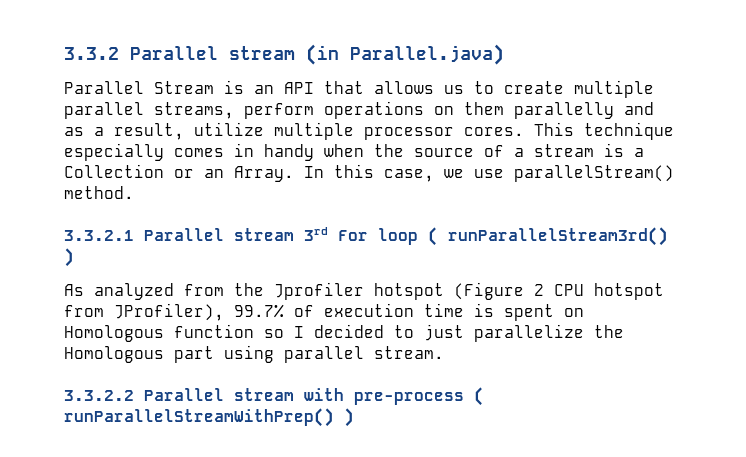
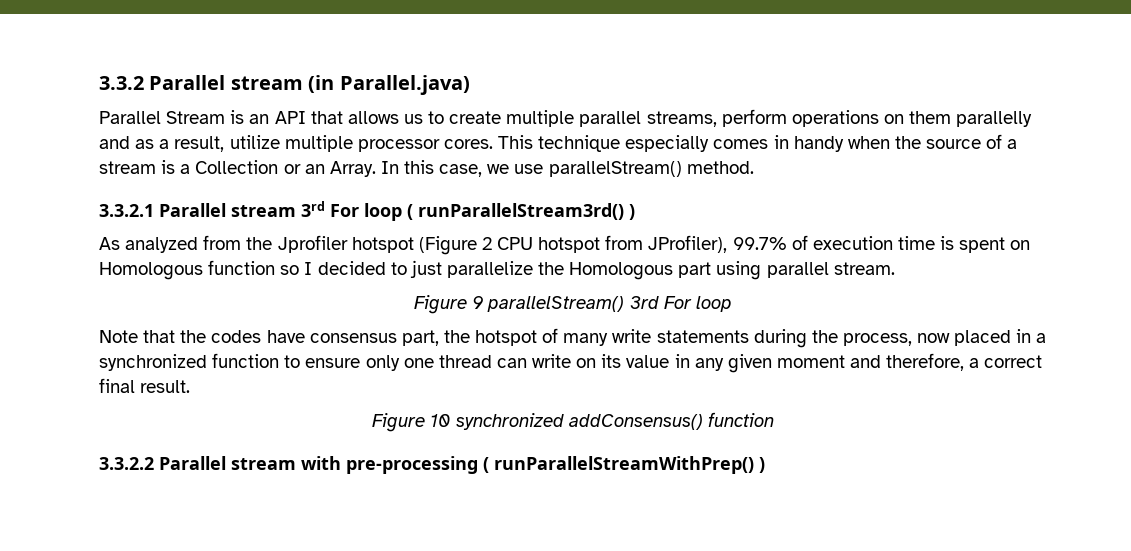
(444, 352) none -> [414,295,732,314] [99,328,1047,348] [99,353,1043,373] [99,378,191,393] [372,412,774,432] // Figure 9 parallelStream() 3rd For loop // Note that the codes have consensus part, the hotspot of many write statements during the process, now placed in a synchronized function to ensure only one thread can write on its value in any given moment and therefore, a correct final result. // Figure 10 synchronized addConsensus() function
[354,392,464,405] pre-process -> [346,456,478,474] pre-processing

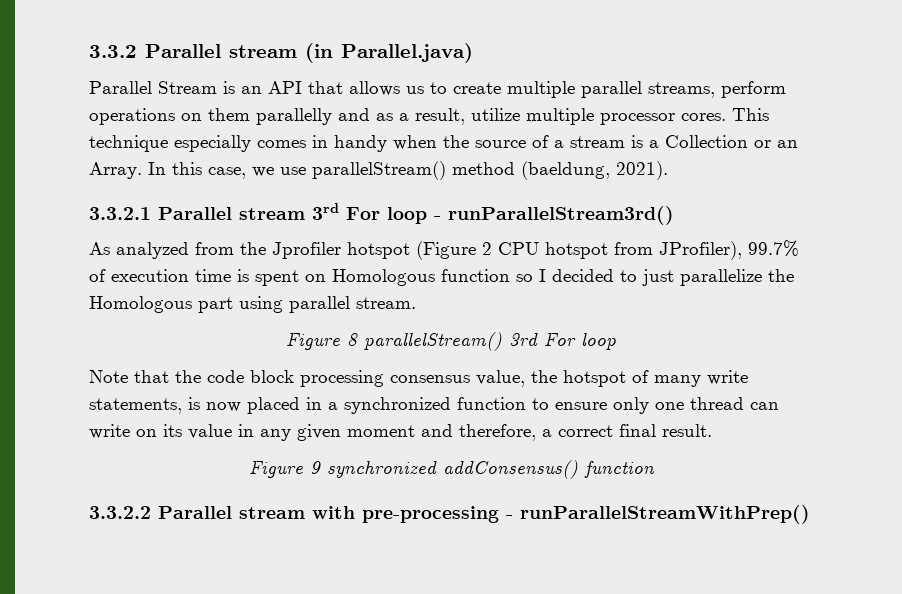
[686,161,754,174] method. -> [452,161,668,180] method (baeldung, 2021).
[407,204,413,220] ( -> [434,216,441,220] -
[629,204,635,220] ) -> (674, 215) none
[472,296,484,309] 9 -> [347,333,358,346] 8
[211,330,439,346] codes have consensus part, -> [207,370,525,387] code block processing consensus value,
[656,329,912,348] statements during the process, -> [89,397,200,414] statements, is
[430,414,451,427] 10 -> [309,461,321,474] 9
[483,456,765,474] ( runParallelStreamWithPrep() ) -> [506,505,810,524] - runParallelStreamWithPrep()

